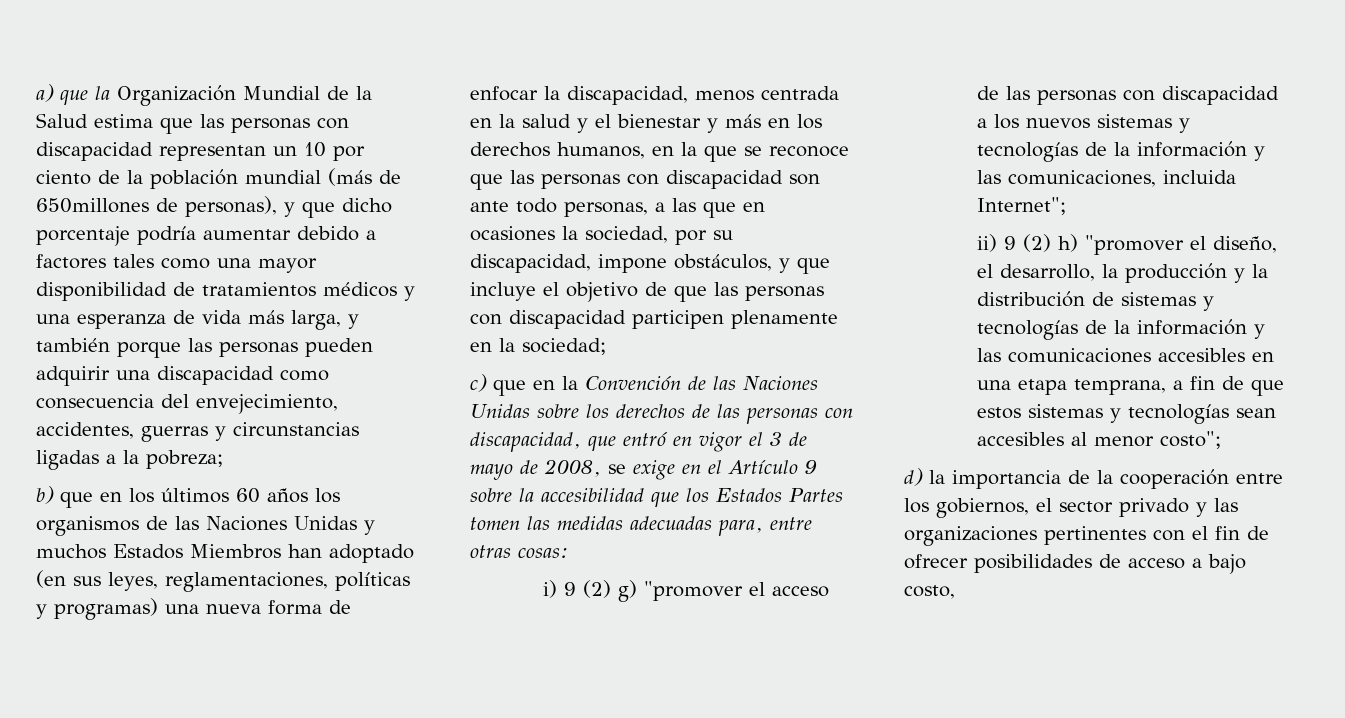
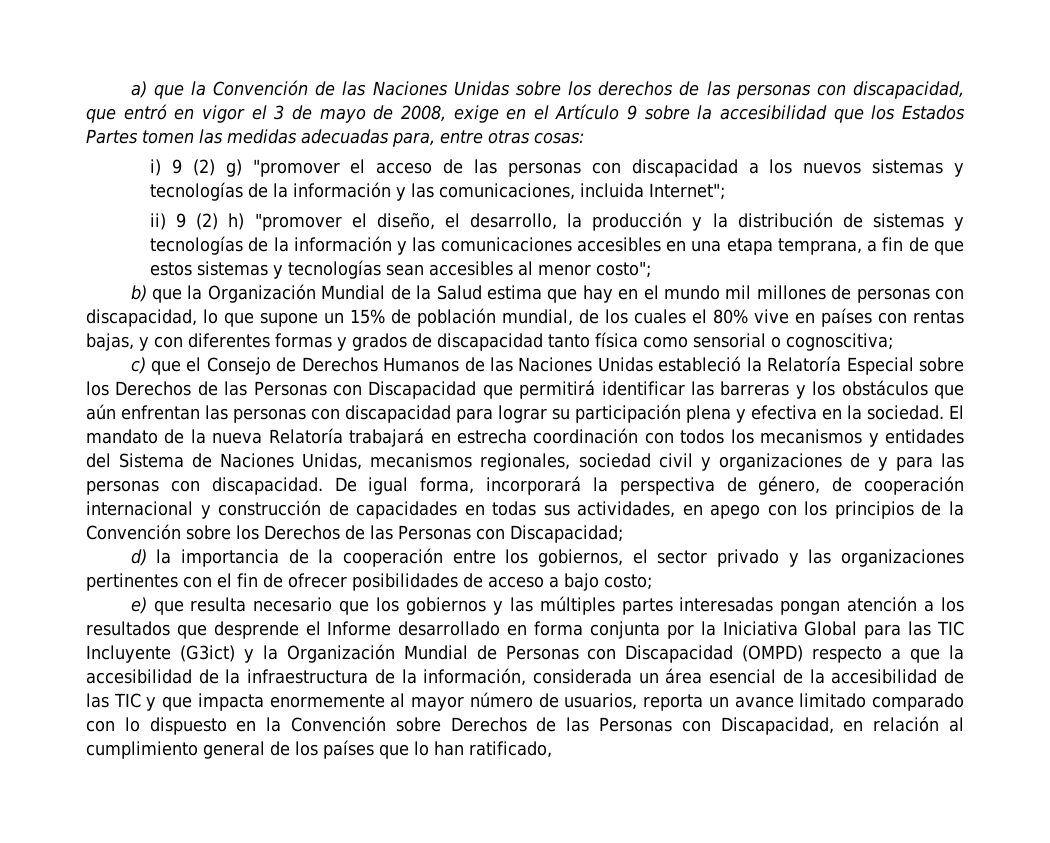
[117,85,372,106] [36,113,349,134] [36,142,365,161] [36,168,401,189] [36,196,392,218] [36,226,376,246] [36,254,317,273] [36,282,415,301] [36,310,359,330] [36,338,373,358] [36,366,329,386] [36,394,338,414] [36,422,359,442] [36,450,223,470] [36,486,340,508] [36,516,375,536] [36,544,414,563] [36,570,410,592] [36,598,351,620] [470,86,839,105] [470,114,822,133] [470,142,849,162] [470,170,820,190] [470,198,765,218] [470,226,733,245] [470,254,830,274] [470,282,824,302] [470,310,838,329] [470,338,606,355] [470,374,578,396] Organización Mundial de la Salud estima que las personas con discapacidad representan un 10 por ciento de la población mundial (más de 650millones de personas), y que dicho porcentaje podría aumentar debido a factores tales como una mayor disponibilidad de tratamientos médicos y una esperanza de vida más larga, y también porque las personas pueden adquirir una discapacidad como consecuencia del envejecimiento, accidentes, guerras y circunstancias ligadas a la pobreza; // b) que en los últimos 60 años los organismos de las Naciones Unidas y muchos Estados Miembros han adoptado (en sus leyes, reglamentaciones, políticas y programas) una nueva forma de enfocar la discapacidad, menos centrada en la salud y el bienestar y más en los derechos humanos, en la que se reconoce que las personas con discapacidad son ante todo personas, a las que en ocasiones la sociedad, por su discapacidad, impone obstáculos, y que incluye el objetivo de que las personas con discapacidad participen plenamente en la sociedad; // c) que en la -> (206, 88) none
[608,464,626,474] se -> (446, 113) none
(1222, 440) none -> [130,284,964,303] [86,308,964,327] [86,332,893,351] [130,356,964,375] [86,380,964,399] [86,404,964,423] [86,428,964,447] [86,453,964,471] [86,476,965,495] [86,500,964,519] [86,524,623,543] // b) que la Organización Mundial de la Salud estima que hay en el mundo mil millones de personas con discapacidad, lo que supone un 15% de población mundial, de los cuales el 80% vive en países con rentas bajas, y con diferentes formas y grados de discapacidad tanto física como sensorial o cognoscitiva; // c) que el Consejo de Derechos Humanos de las Naciones Unidas estableció la Relatoría Especial sobre los Derechos de las Personas con Discapacidad que permitirá identificar las barreras y los obstáculos que aún enfrentan las personas con discapacidad para lograr su participación plena y efectiva en la sociedad. El mandato de la nueva Relatoría trabajará en estrecha coordinación con todos los mecanismos y entidades del Sistema de Naciones Unidas, mecanismos regionales, sociedad civil y organizaciones de y para las personas con discapacidad. De igual forma, incorporará la perspectiva de género, de cooperación internacional y construcción de capacidades en todas sus actividades, en apego con los principios de la Convención sobre los Derechos de las Personas con Discapacidad;
[904,585,955,599] costo, -> [604,574,652,590] [130,596,964,615] [86,621,965,639] [86,644,965,663] [86,668,964,686] [86,692,965,711] [86,716,964,735] [86,740,552,759] costo; // e) que resulta necesario que los gobiernos y las múltiples partes interesadas pongan atención a los resultados que desprende el Informe desarrollado en forma conjunta por la Iniciativa Global para las TIC Incluyente (G3ict) y la Organización Mundial de Personas con Discapacidad (OMPD) respecto a que la accesibilidad de la infraestructura de la información, considerada un área esencial de la accesibilidad de las TIC y que impacta enormemente al mayor número de usuarios, reporta un avance limitado comparado con lo dispuesto en la Convención sobre Derechos de las Personas con Discapacidad, en relación al cumplimiento general de los países que lo han ratificado,

